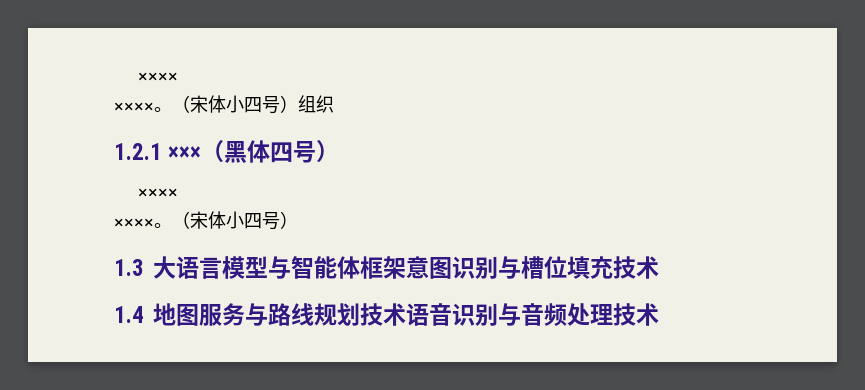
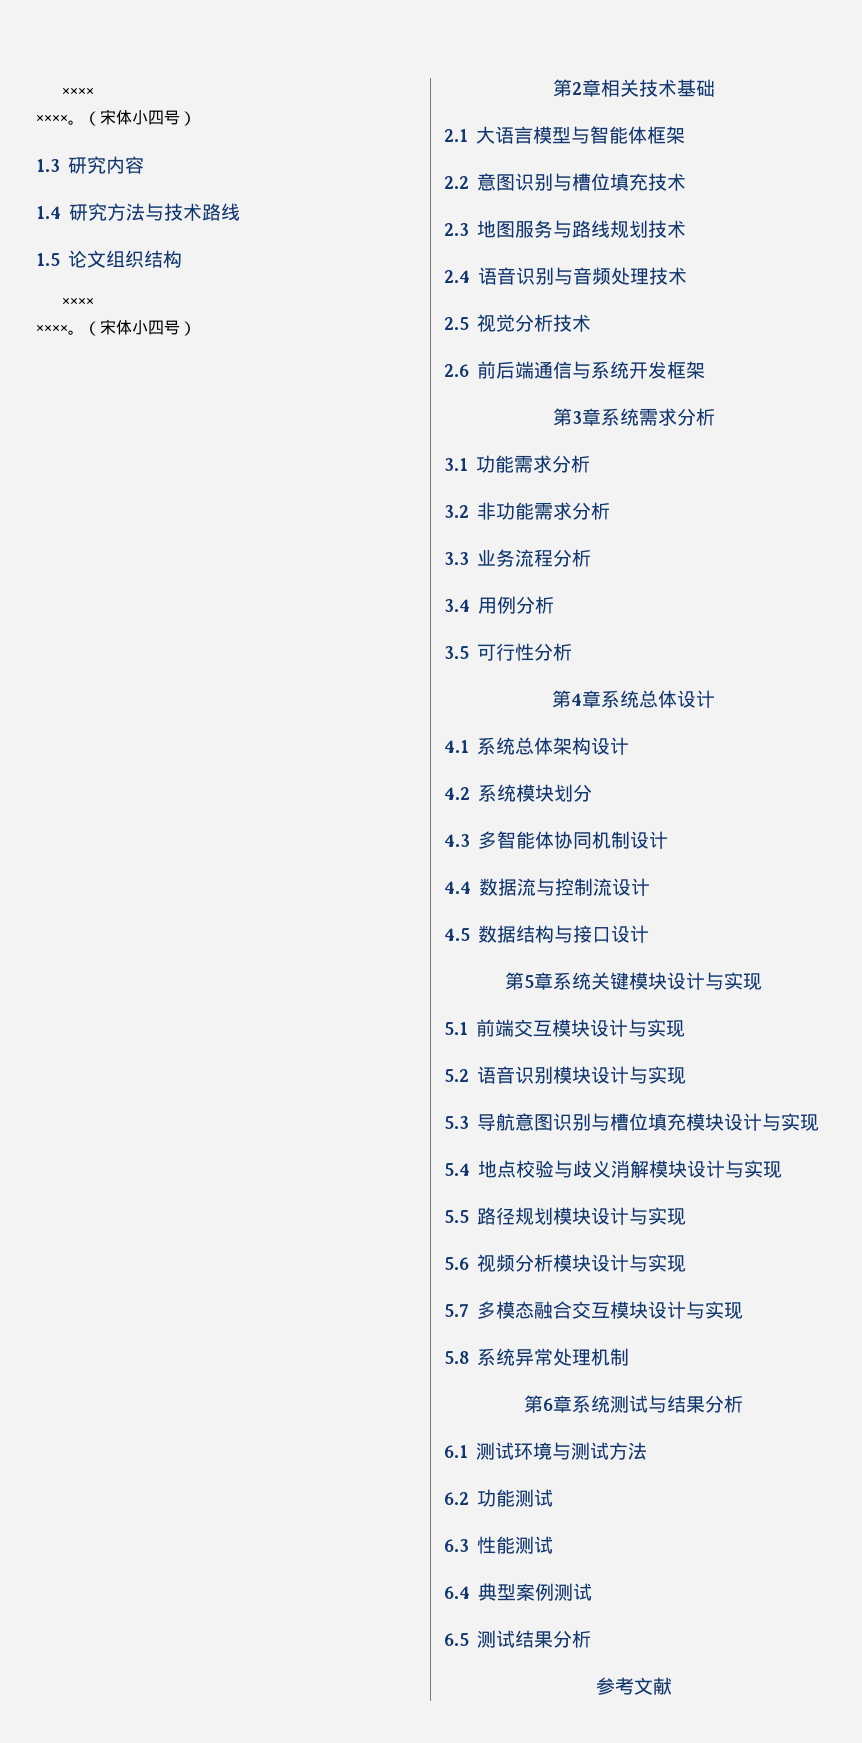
[137,72,178,81] [114,95,334,114] [114,140,340,163] [137,188,178,197] [114,211,298,230] [114,259,144,276] ×××× // ××××。（宋体小四号）组织 // 1.2.1 ×××（黑体四号） // ×××× // ××××。（宋体小四号） // 1.3 -> [62,88,95,96] [36,109,196,126] [36,156,144,174] [36,203,240,221] [36,250,182,268] [62,298,95,306] [36,319,196,336] [552,79,715,97] [444,129,468,142] ×××× // ××××。（宋体小四号） // 1.3研究内容 // 1.4研究方法与技术路线 // 1.5论文组织结构 // ×××× // ××××。（宋体小四号） // 第2章相关技术基础 // 2.1
(406, 267) none -> [444,176,469,189] // 2.2
[114,306,144,323] 1.4 -> [444,223,469,236] 2.3
(406, 314) none -> [444,270,470,283] // 2.4
(659, 314) none -> [444,314,591,332] [444,361,705,379] [552,408,715,426] [444,455,590,473] [444,502,610,520] [444,549,591,567] [444,596,554,614] [444,643,572,661] [552,690,715,708] [444,737,629,755] [444,784,592,802] [444,831,668,849] [444,878,650,896] [444,925,649,943] [505,972,762,990] [444,1019,685,1037] [444,1066,686,1084] [444,1113,819,1131] [444,1160,782,1178] [444,1207,686,1225] [444,1254,686,1272] [444,1301,743,1319] [444,1348,629,1366] [524,1395,743,1413] [444,1442,647,1460] [444,1489,553,1507] [444,1536,553,1554] [444,1583,592,1601] [444,1630,591,1648] [595,1677,672,1695] // 2.5视觉分析技术 // 2.6前后端通信与系统开发框架 // 第3章系统需求分析 // 3.1功能需求分析 // 3.2非功能需求分析 // 3.3业务流程分析 // 3.4用例分析 // 3.5可行性分析 // 第4章系统总体设计 // 4.1系统总体架构设计 // 4.2系统模块划分 // 4.3多智能体协同机制设计 // 4.4数据流与控制流设计 // 4.5数据结构与接口设计 // 第5章系统关键模块设计与实现 // 5.1前端交互模块设计与实现 // 5.2语音识别模块设计与实现 // 5.3导航意图识别与槽位填充模块设计与实现 // 5.4地点校验与歧义消解模块设计与实现 // 5.5路径规划模块设计与实现 // 5.6视频分析模块设计与实现 // 5.7多模态融合交互模块设计与实现 // 5.8系统异常处理机制 // 第6章系统测试与结果分析 // 6.1测试环境与测试方法 // 6.2功能测试 // 6.3性能测试 // 6.4典型案例测试 // 6.5测试结果分析 // 参考文献

